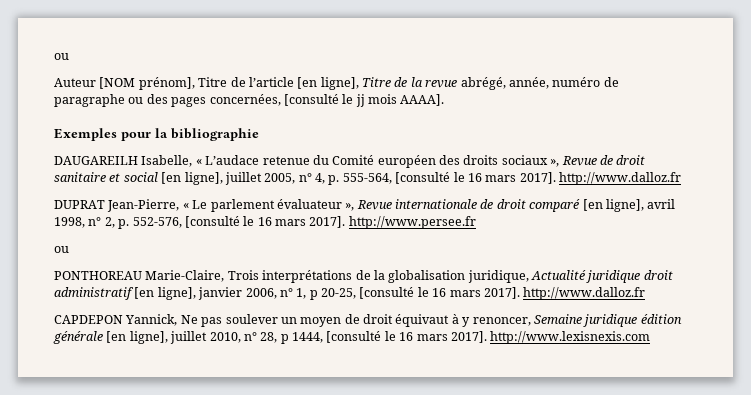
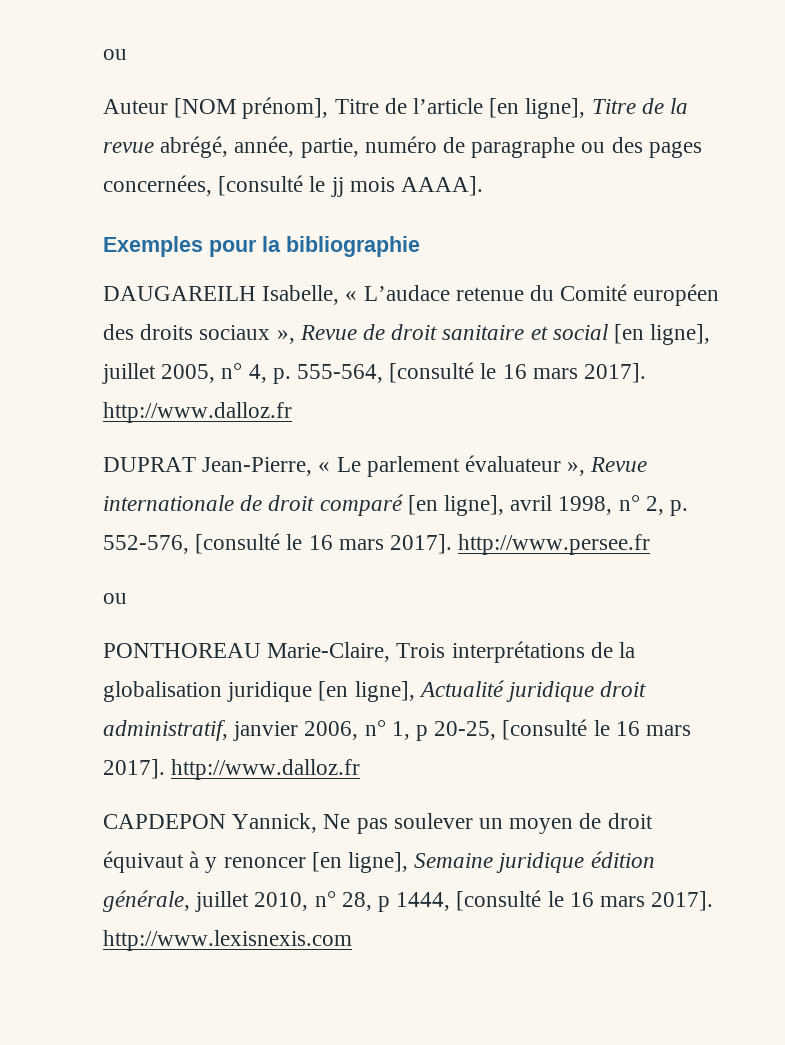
(549, 83) none -> [300,138,359,158] partie,
[467,270,673,283] [54,287,196,300] juridique, Actualité juridique droit administratif [en ligne], -> [227,680,647,702] [103,720,228,741] juridique [en ligne], Actualité juridique droit administratif,
[472,314,682,327] [53,331,168,344] renoncer, Semaine juridique édition générale [en ligne], -> [223,851,655,873] [103,890,190,912] renoncer [en ligne], Semaine juridique édition générale,

